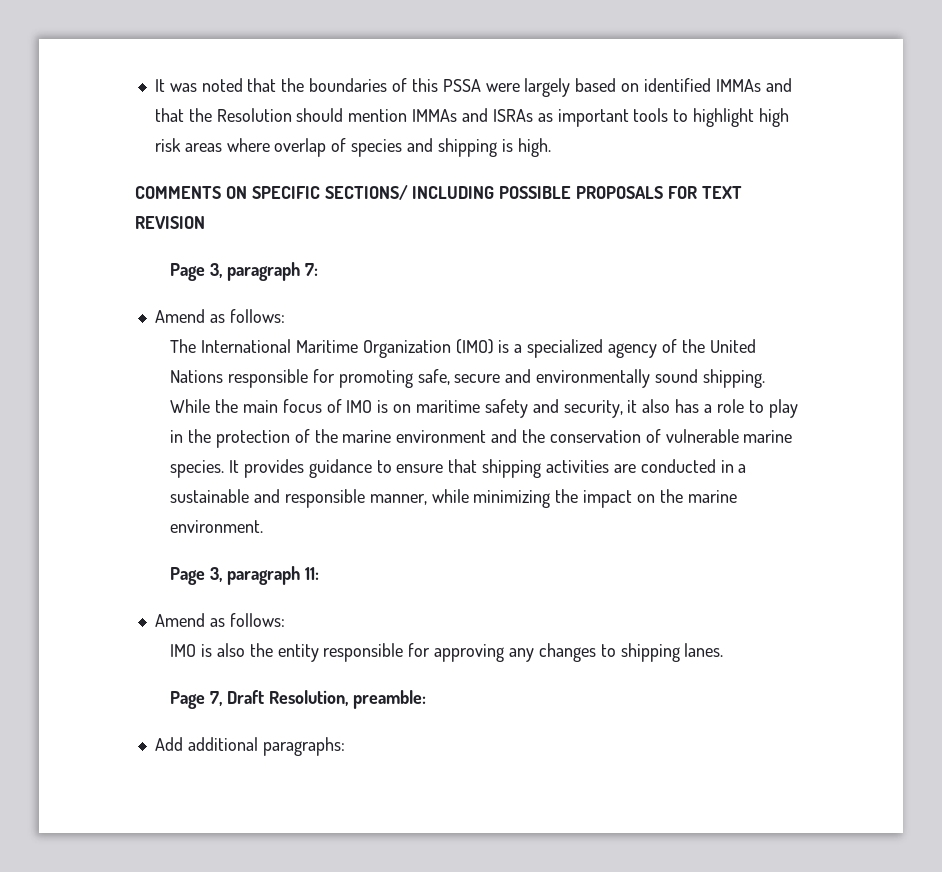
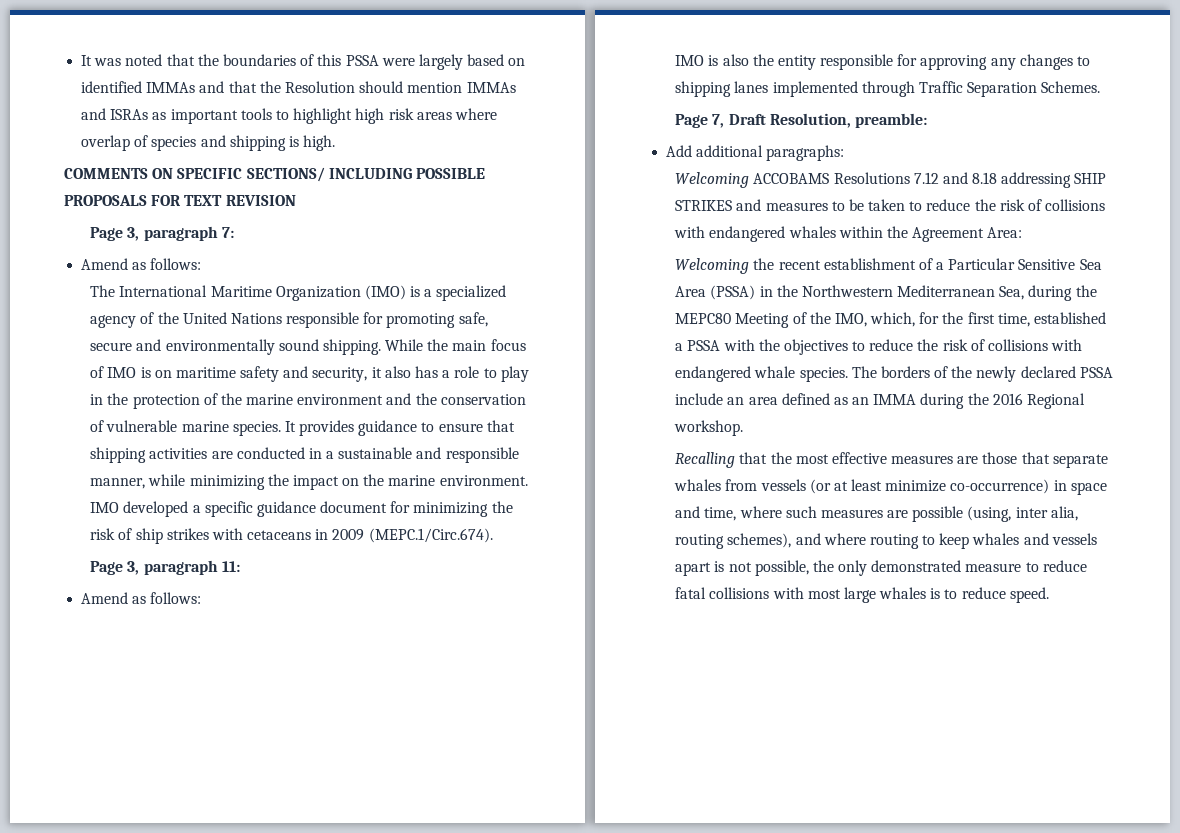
(264, 526) none -> [90,501,513,517] [90,528,493,544] IMO developed a specific guidance document for minimizing the risk of ship strikes with cetaceans in 2009 (MEPC.1/Circ.674).
[684,643,724,657] lanes. -> [734,81,1101,97] lanes implemented through Traffic Separation Schemes.
(345, 746) none -> [675,172,1107,188] [675,199,1106,211] [674,226,1023,242] [675,258,1102,274] [675,285,1097,301] [675,312,1106,328] [675,339,1083,355] [675,366,1113,382] [675,393,1085,409] [674,420,744,436] [675,452,1108,468] [674,479,1107,495] [675,506,1078,522] [675,533,1097,549] [675,560,1087,576] [675,587,1049,603] // Welcoming ACCOBAMS Resolutions 7.12 and 8.18 addressing SHIP STRIKES and measures to be taken to reduce the risk of collisions with endangered whales within the Agreement Area: // Welcoming the recent establishment of a Particular Sensitive Sea Area (PSSA) in the Northwestern Mediterranean Sea, during the MEPC80 Meeting of the IMO, which, for the first time, established a PSSA with the objectives to reduce the risk of collisions with endangered whale species. The borders of the newly declared PSSA include an area defined as an IMMA during the 2016 Regional workshop. // Recalling that the most effective measures are those that separate whales from vessels (or at least minimize co-occurrence) in space and time, where such measures are possible (using, inter alia, routing schemes), and where routing to keep whales and vessels apart is not possible, the only demonstrated measure to reduce fatal collisions with most large whales is to reduce speed.

